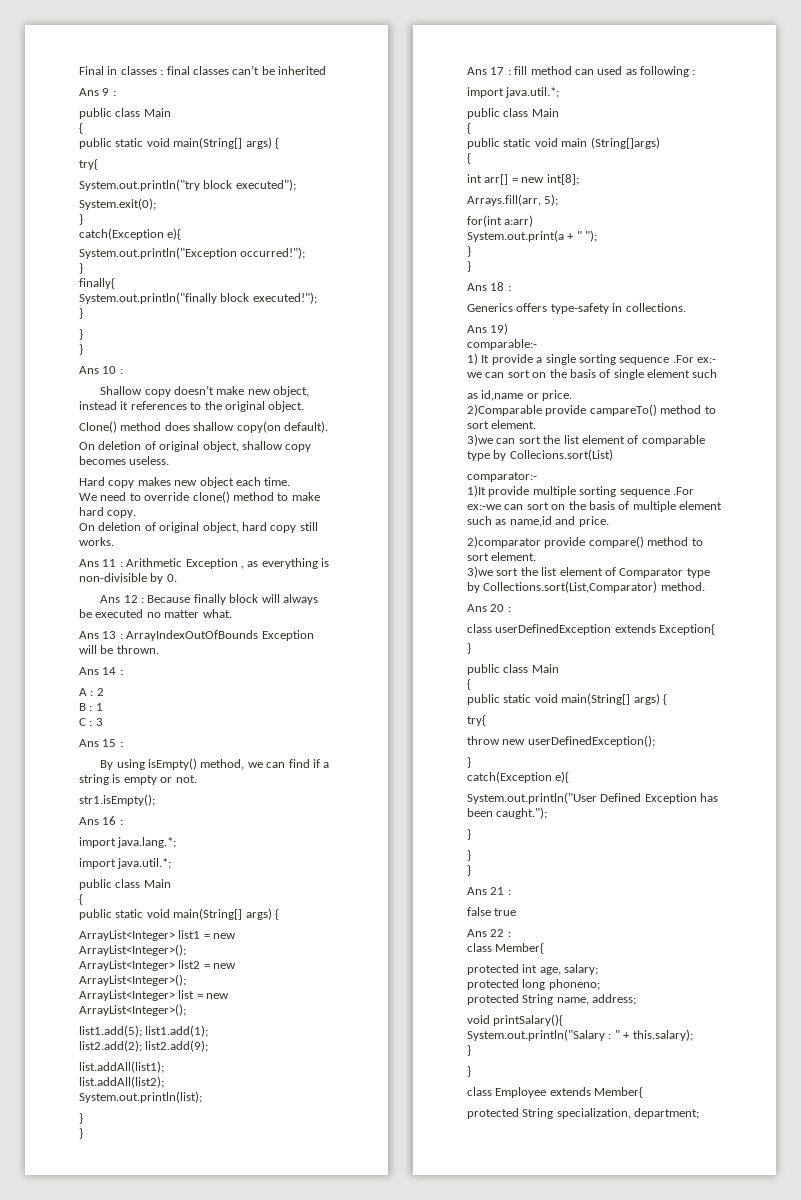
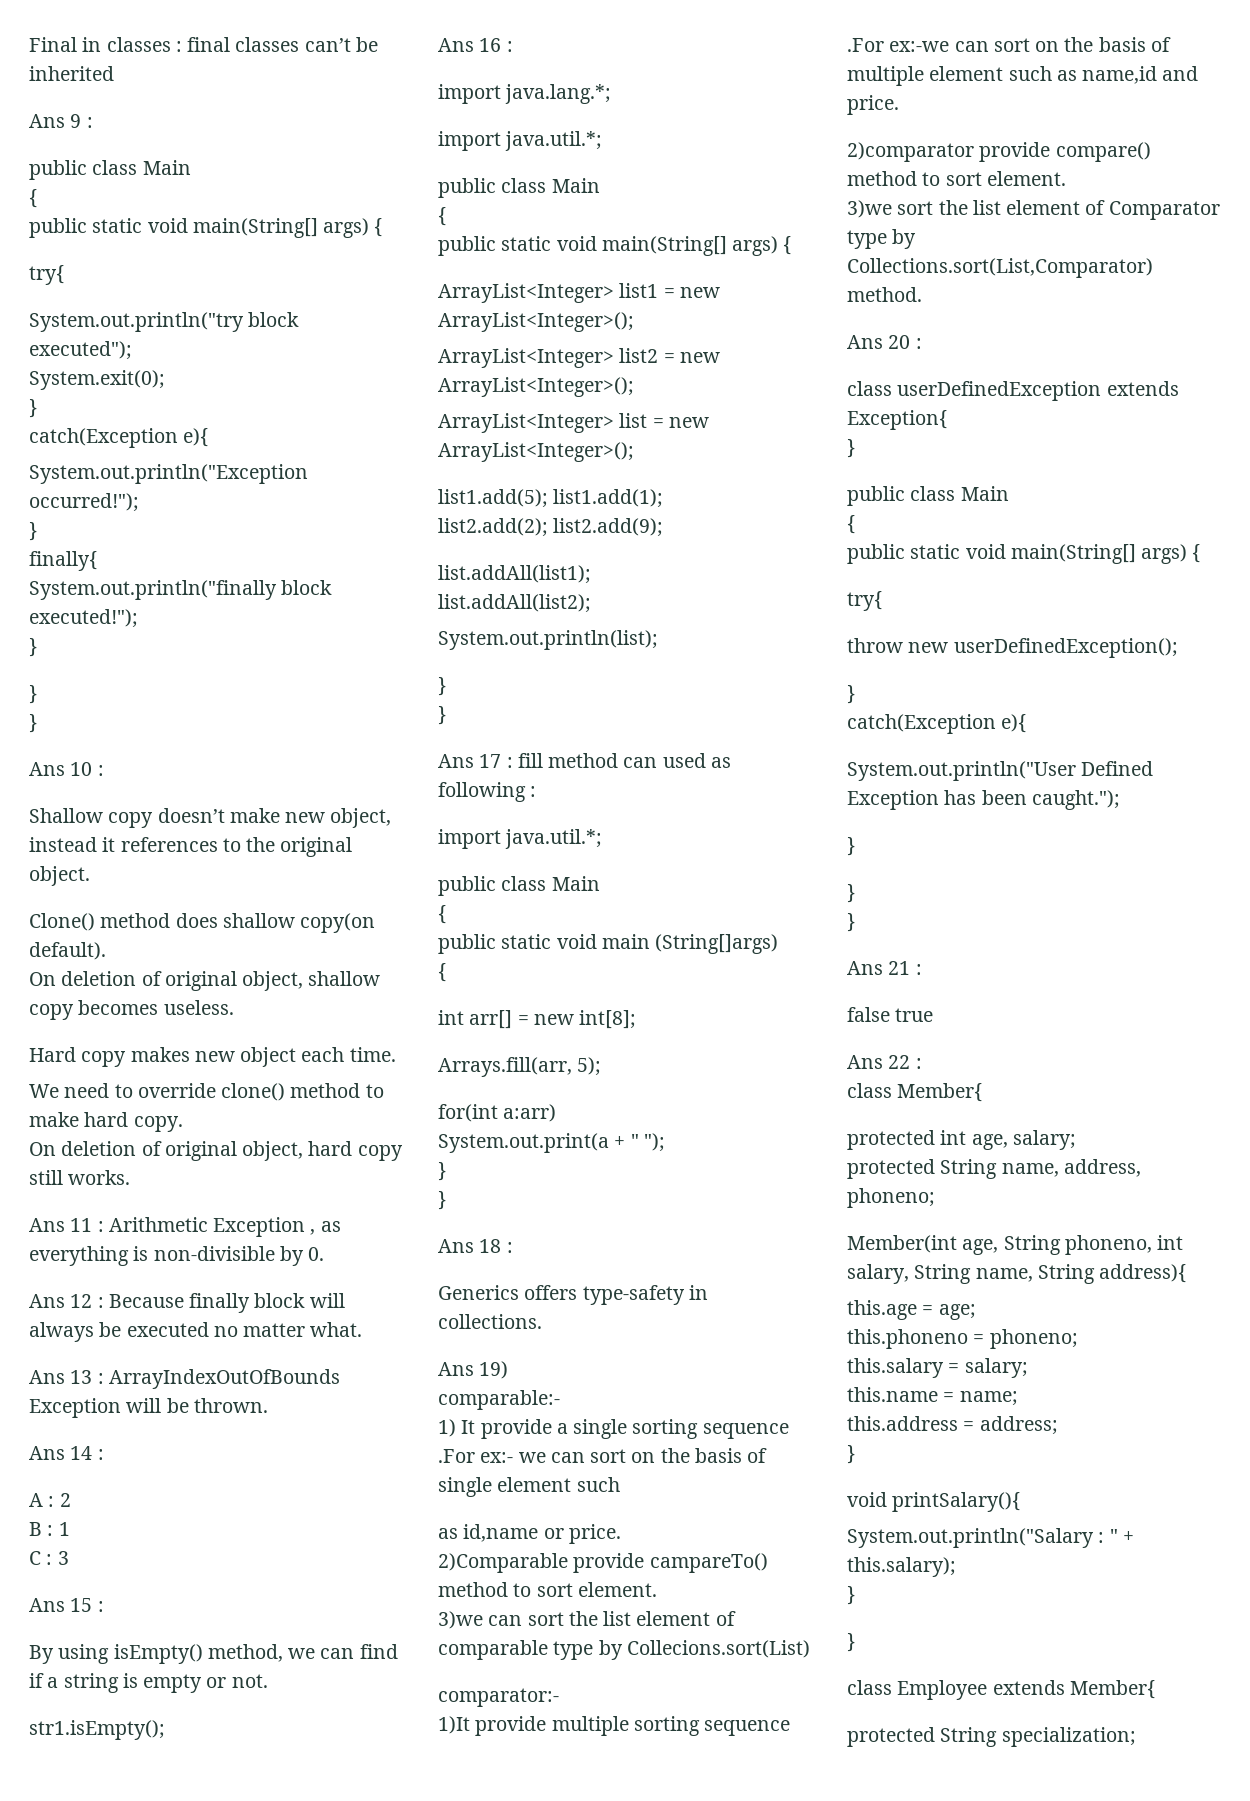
[522,979,600,990] [467,994,589,1005] long phoneno; // protected String name, -> [940,1159,1141,1179] [847,1188,935,1208] [847,1235,1184,1255] [847,1264,1187,1284] [847,1300,976,1320] [847,1329,1078,1349] [847,1358,1028,1378] [847,1387,1018,1406] [847,1416,975,1431] String name, address, phoneno; // Member(int age, String phoneno, int salary, String name, String address){ // this.age = age; // this.phoneno = phoneno; // this.salary = salary; // this.name = name; // this.address =
(637, 999) none -> [847,1445,855,1464] // }
[556,1108,700,1119] specialization, department; -> [1001,1727,1136,1747] specialization;

